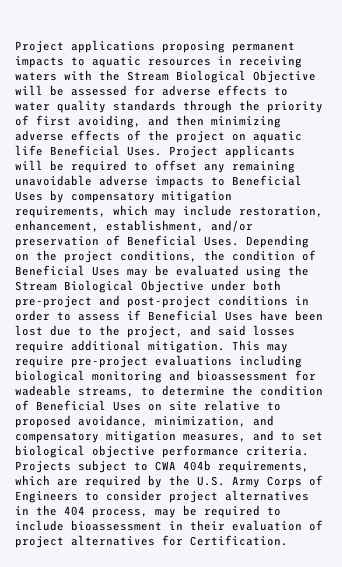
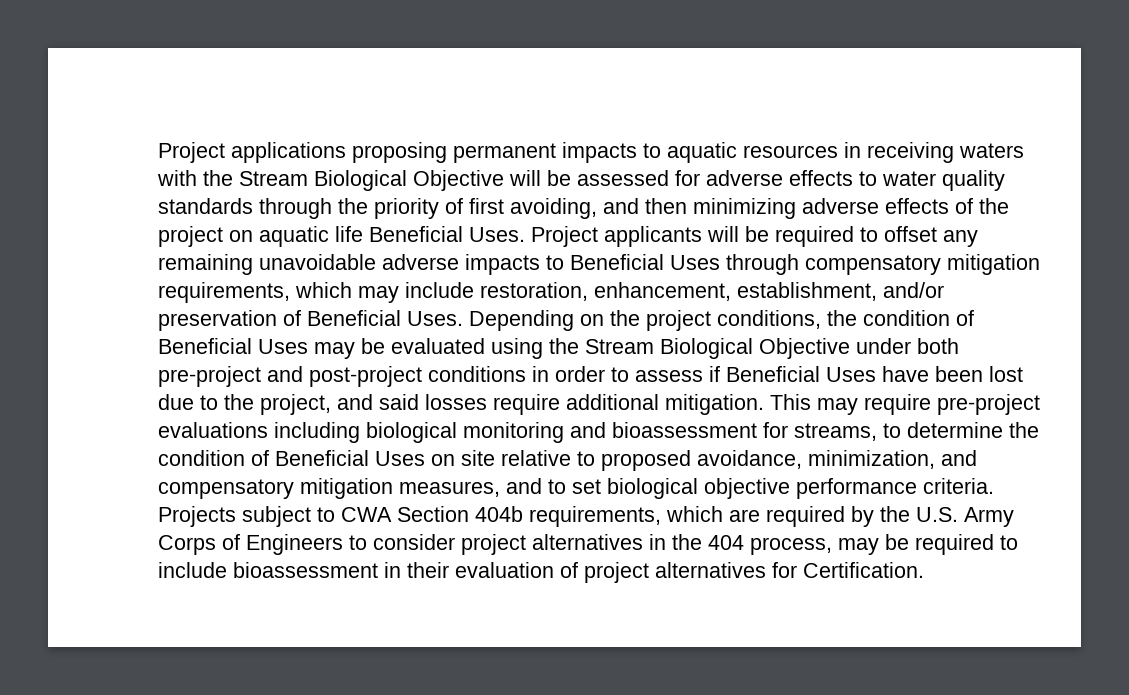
[50,190,64,203] by -> [726,254,799,275] through
[15,385,71,396] wadeable -> (788, 430) none
(176, 466) none -> [397,506,469,522] Section

